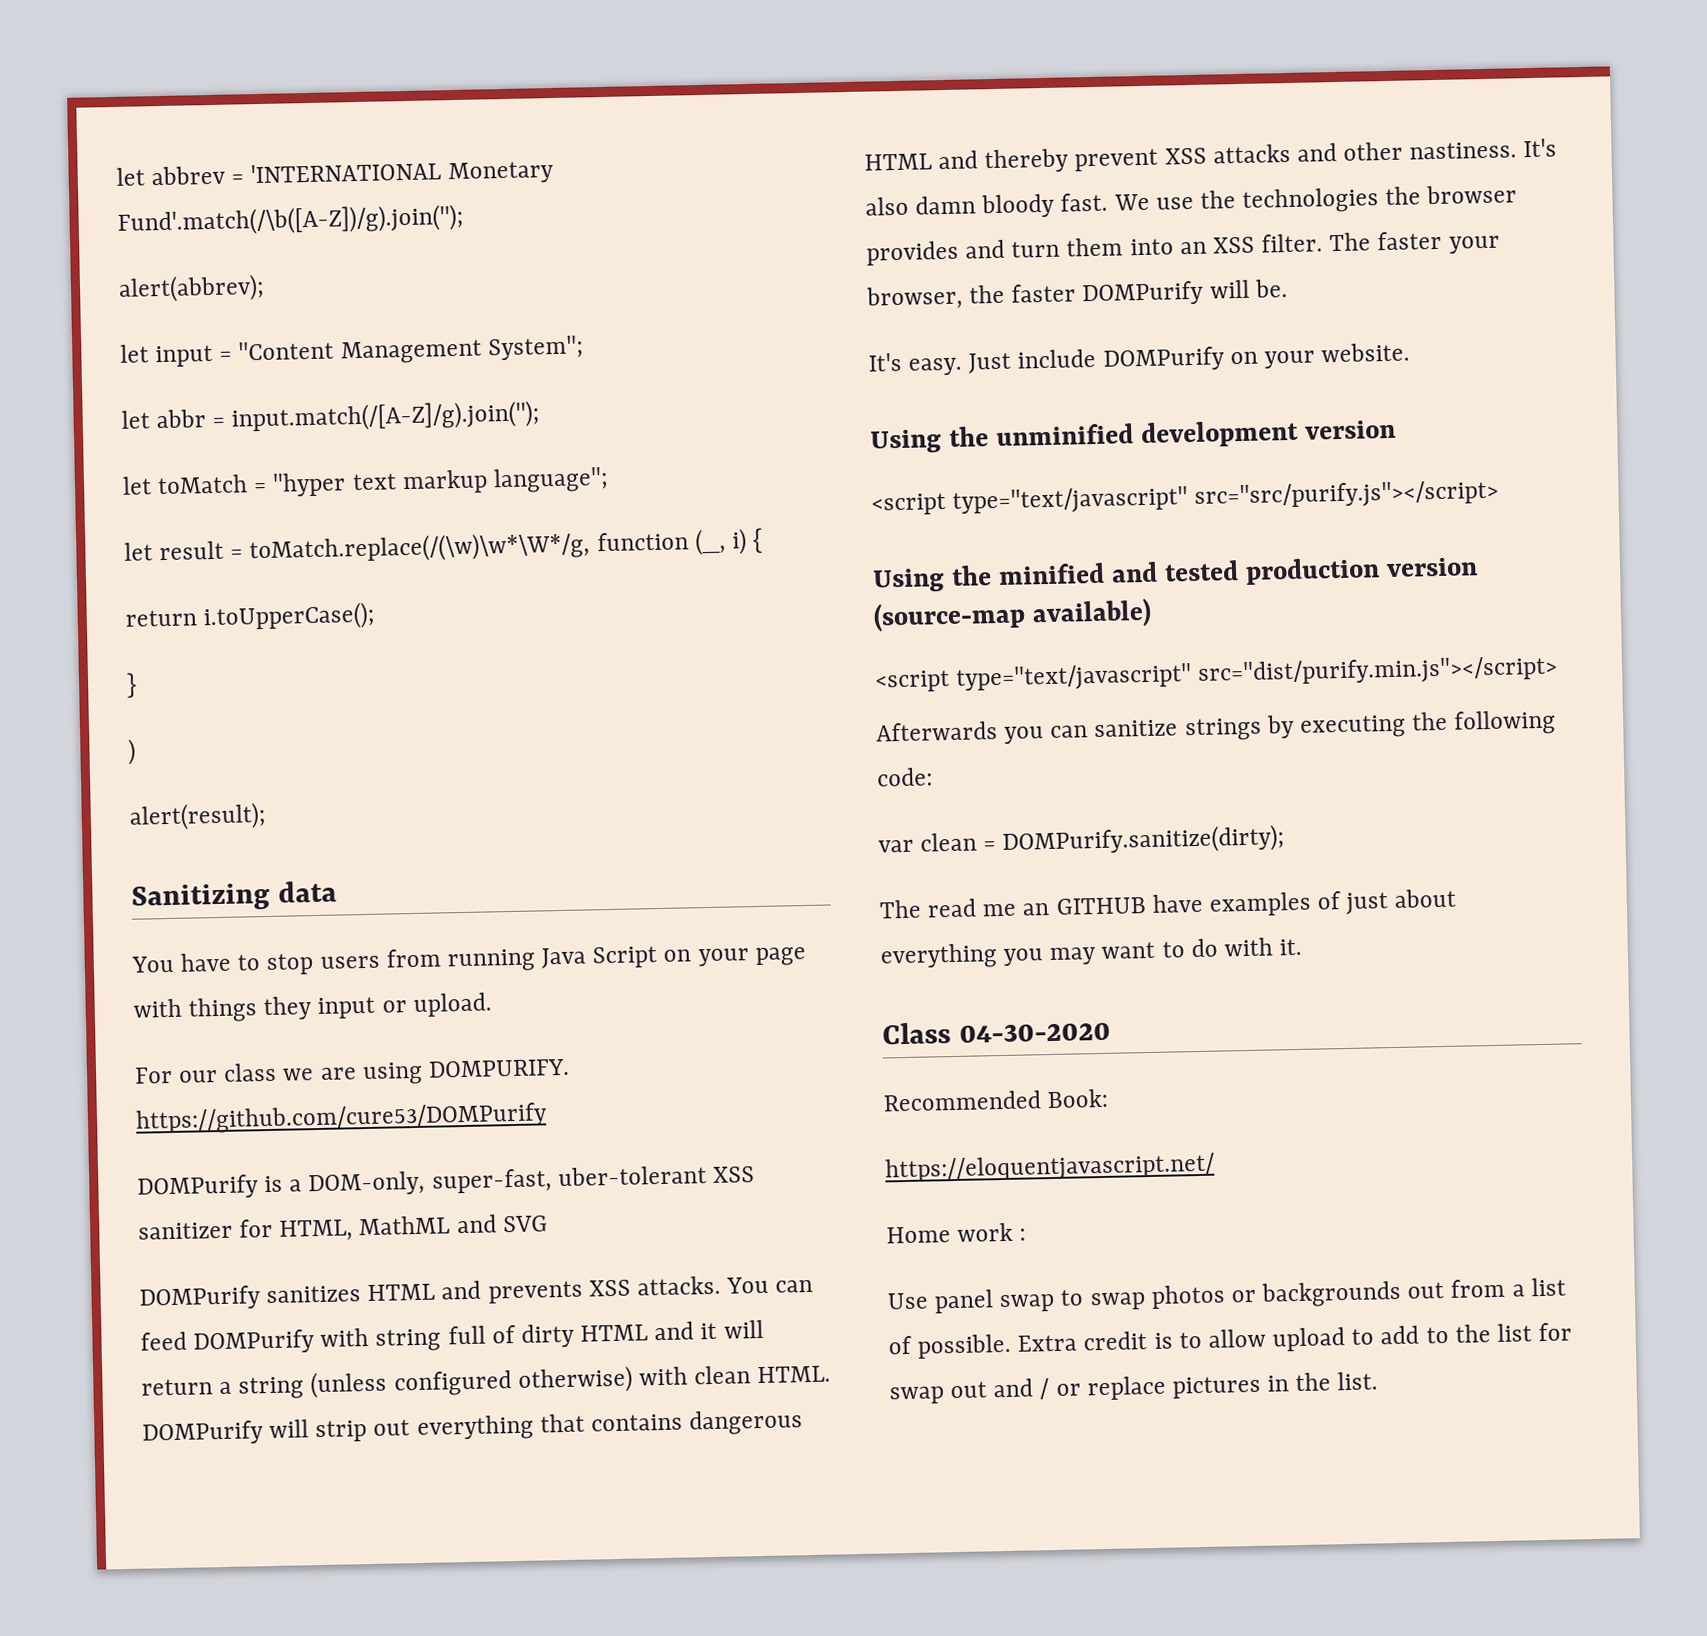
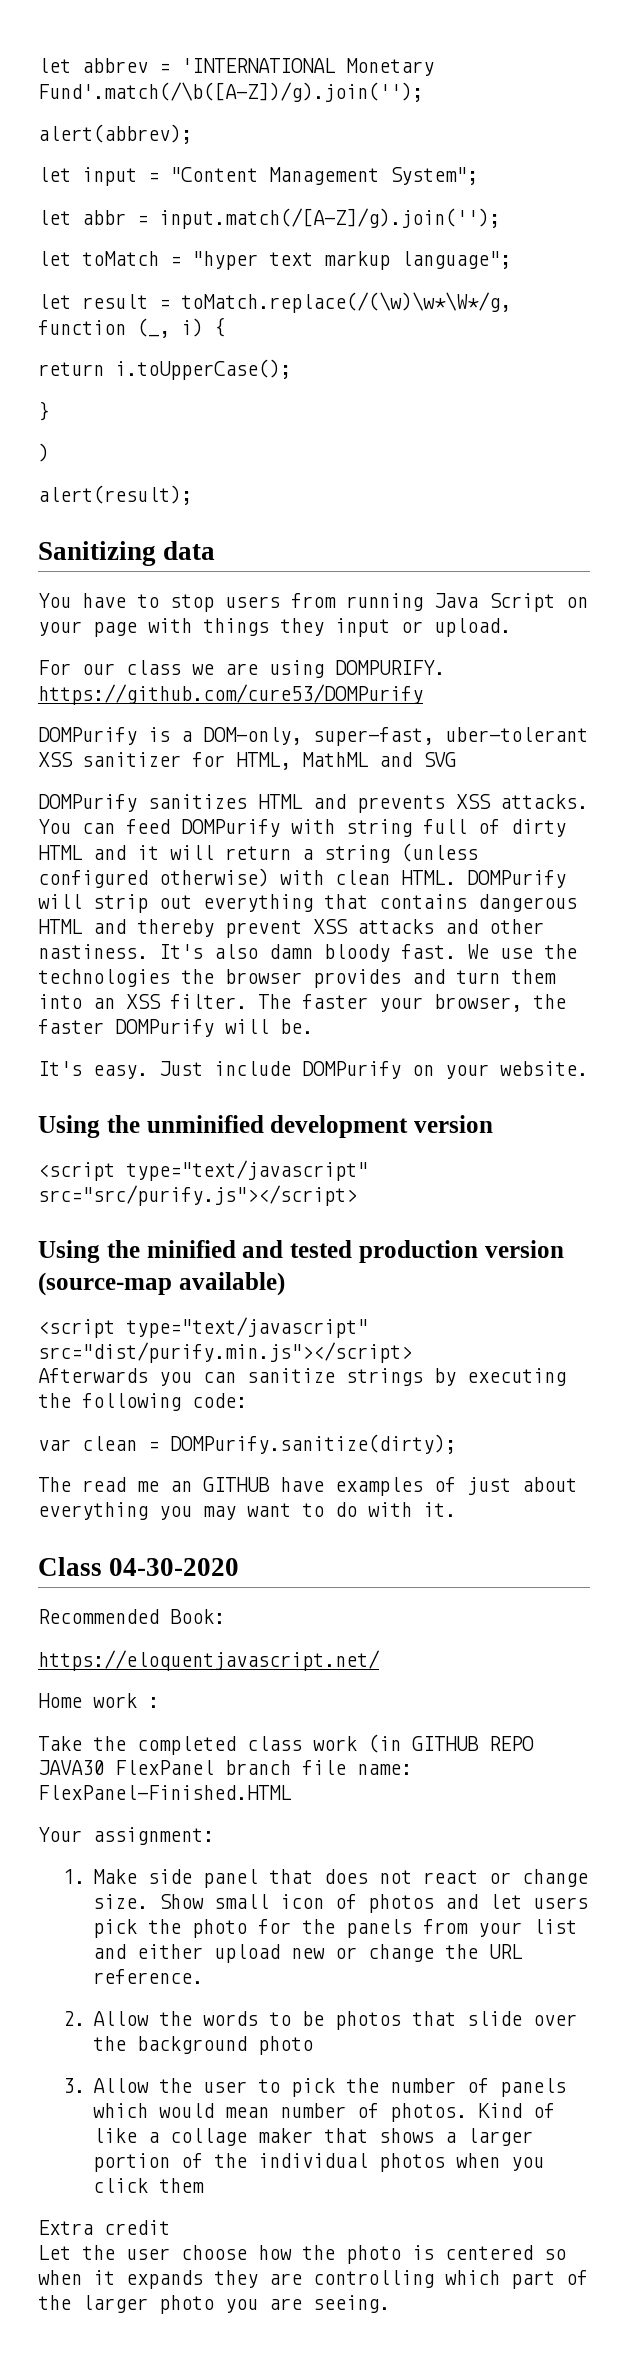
[887,1277,1566,1314] [888,1322,1573,1359] [889,1371,1379,1405] Use panel swap to swap photos or backgrounds out from a list of possible. Extra credit is to allow upload to add to the list for swap out and / or replace pictures in the list. -> [38,1734,534,1755] [38,1760,412,1775] [38,1785,291,1800] [38,1827,214,1845] [62,1869,589,1888] [93,1894,589,1913] [93,1919,578,1938] [93,1944,523,1963] [93,1969,204,1984] [62,2011,578,2030] [93,2036,314,2055] [62,2078,567,2097] [93,2103,556,2122] [93,2128,534,2146] [93,2153,545,2172] [93,2178,205,2193] [38,2220,170,2235] [38,2245,566,2264] [38,2270,588,2289] [38,2295,390,2314] Take the completed class work (in GITHUB REPO JAVA30 FlexPanel branch file name: FlexPanel-Finished.HTML // Your assignment: // 1. Make side panel that does not react or change size. Show small icon of photos and let users pick the photo for the panels from your list and either upload new or change the URL reference. // 2. Allow the words to be photos that slide over the background photo // 3. Allow the user to pick the number of panels which would mean number of photos. Kind of like a collage maker that shows a larger portion of the individual photos when you click them // Extra credit // Let the user choose how the photo is centered so when it expands they are controlling which part of the larger photo you are seeing.

